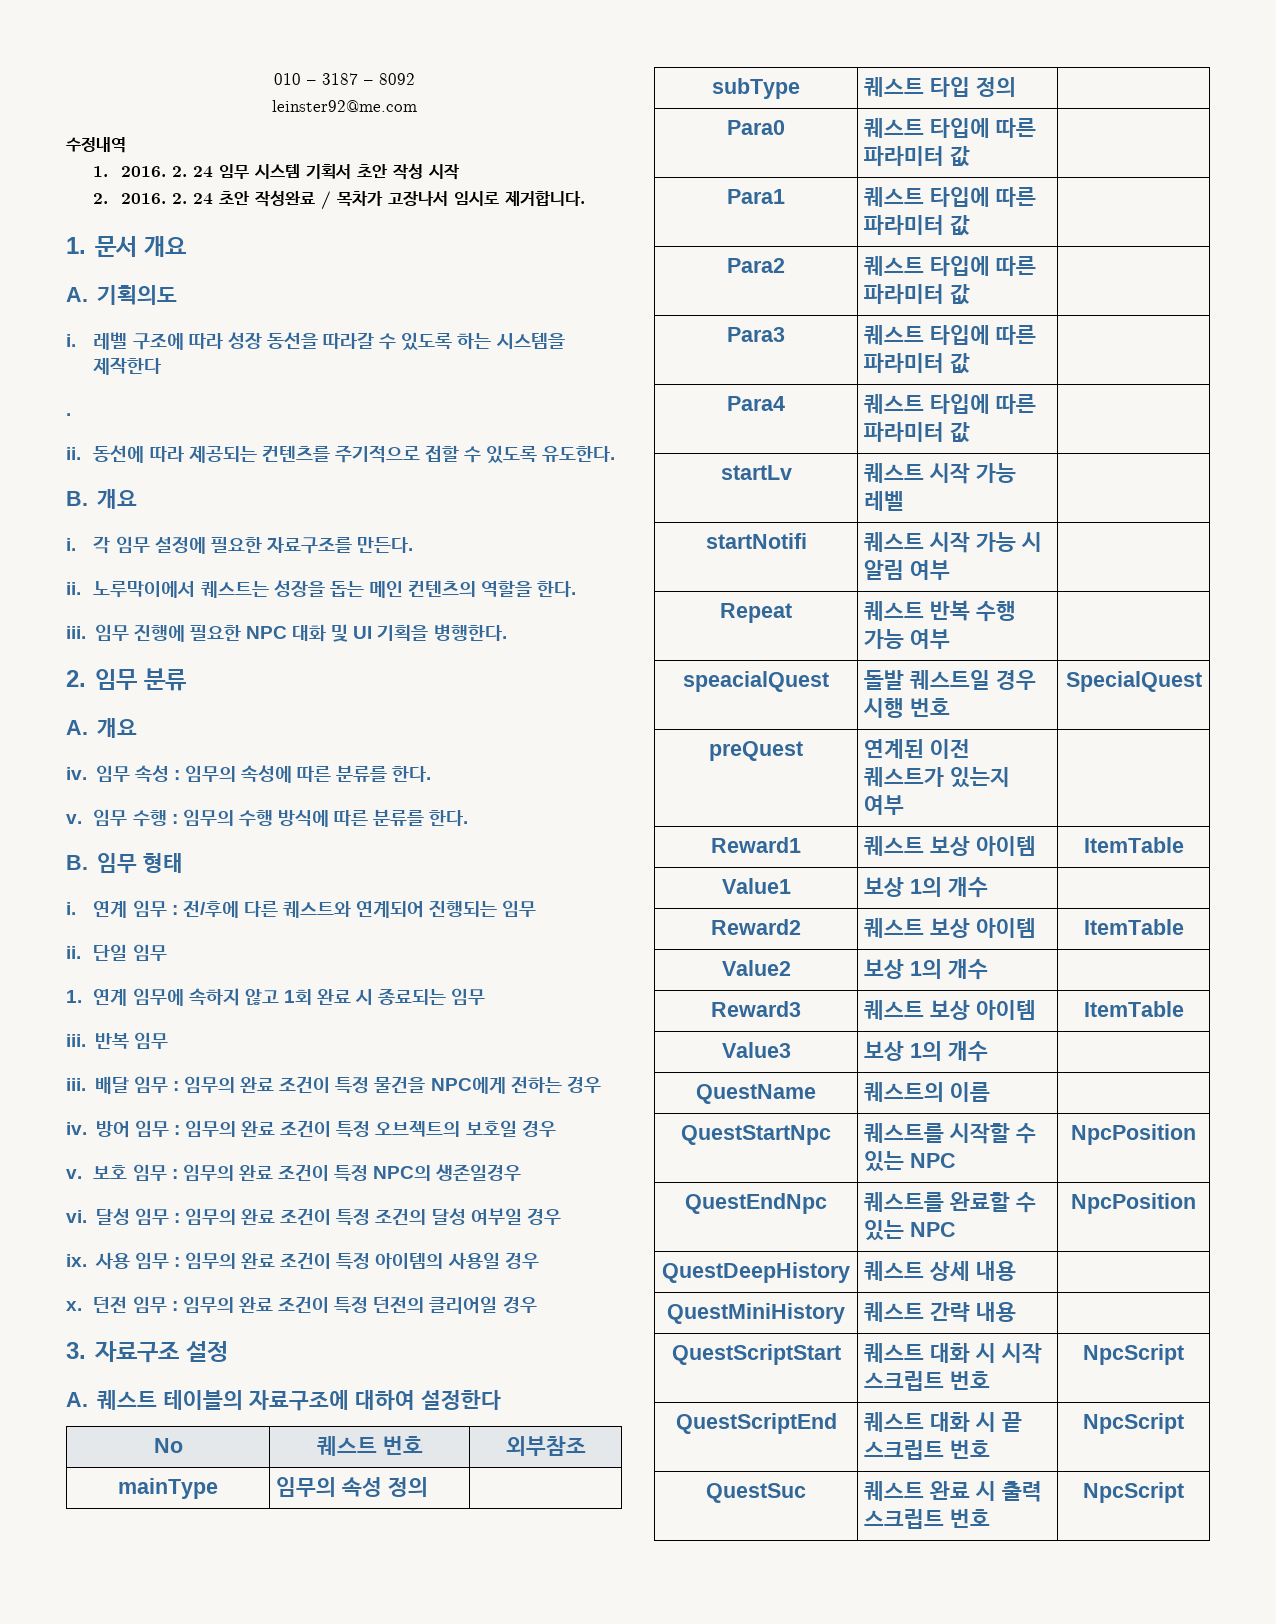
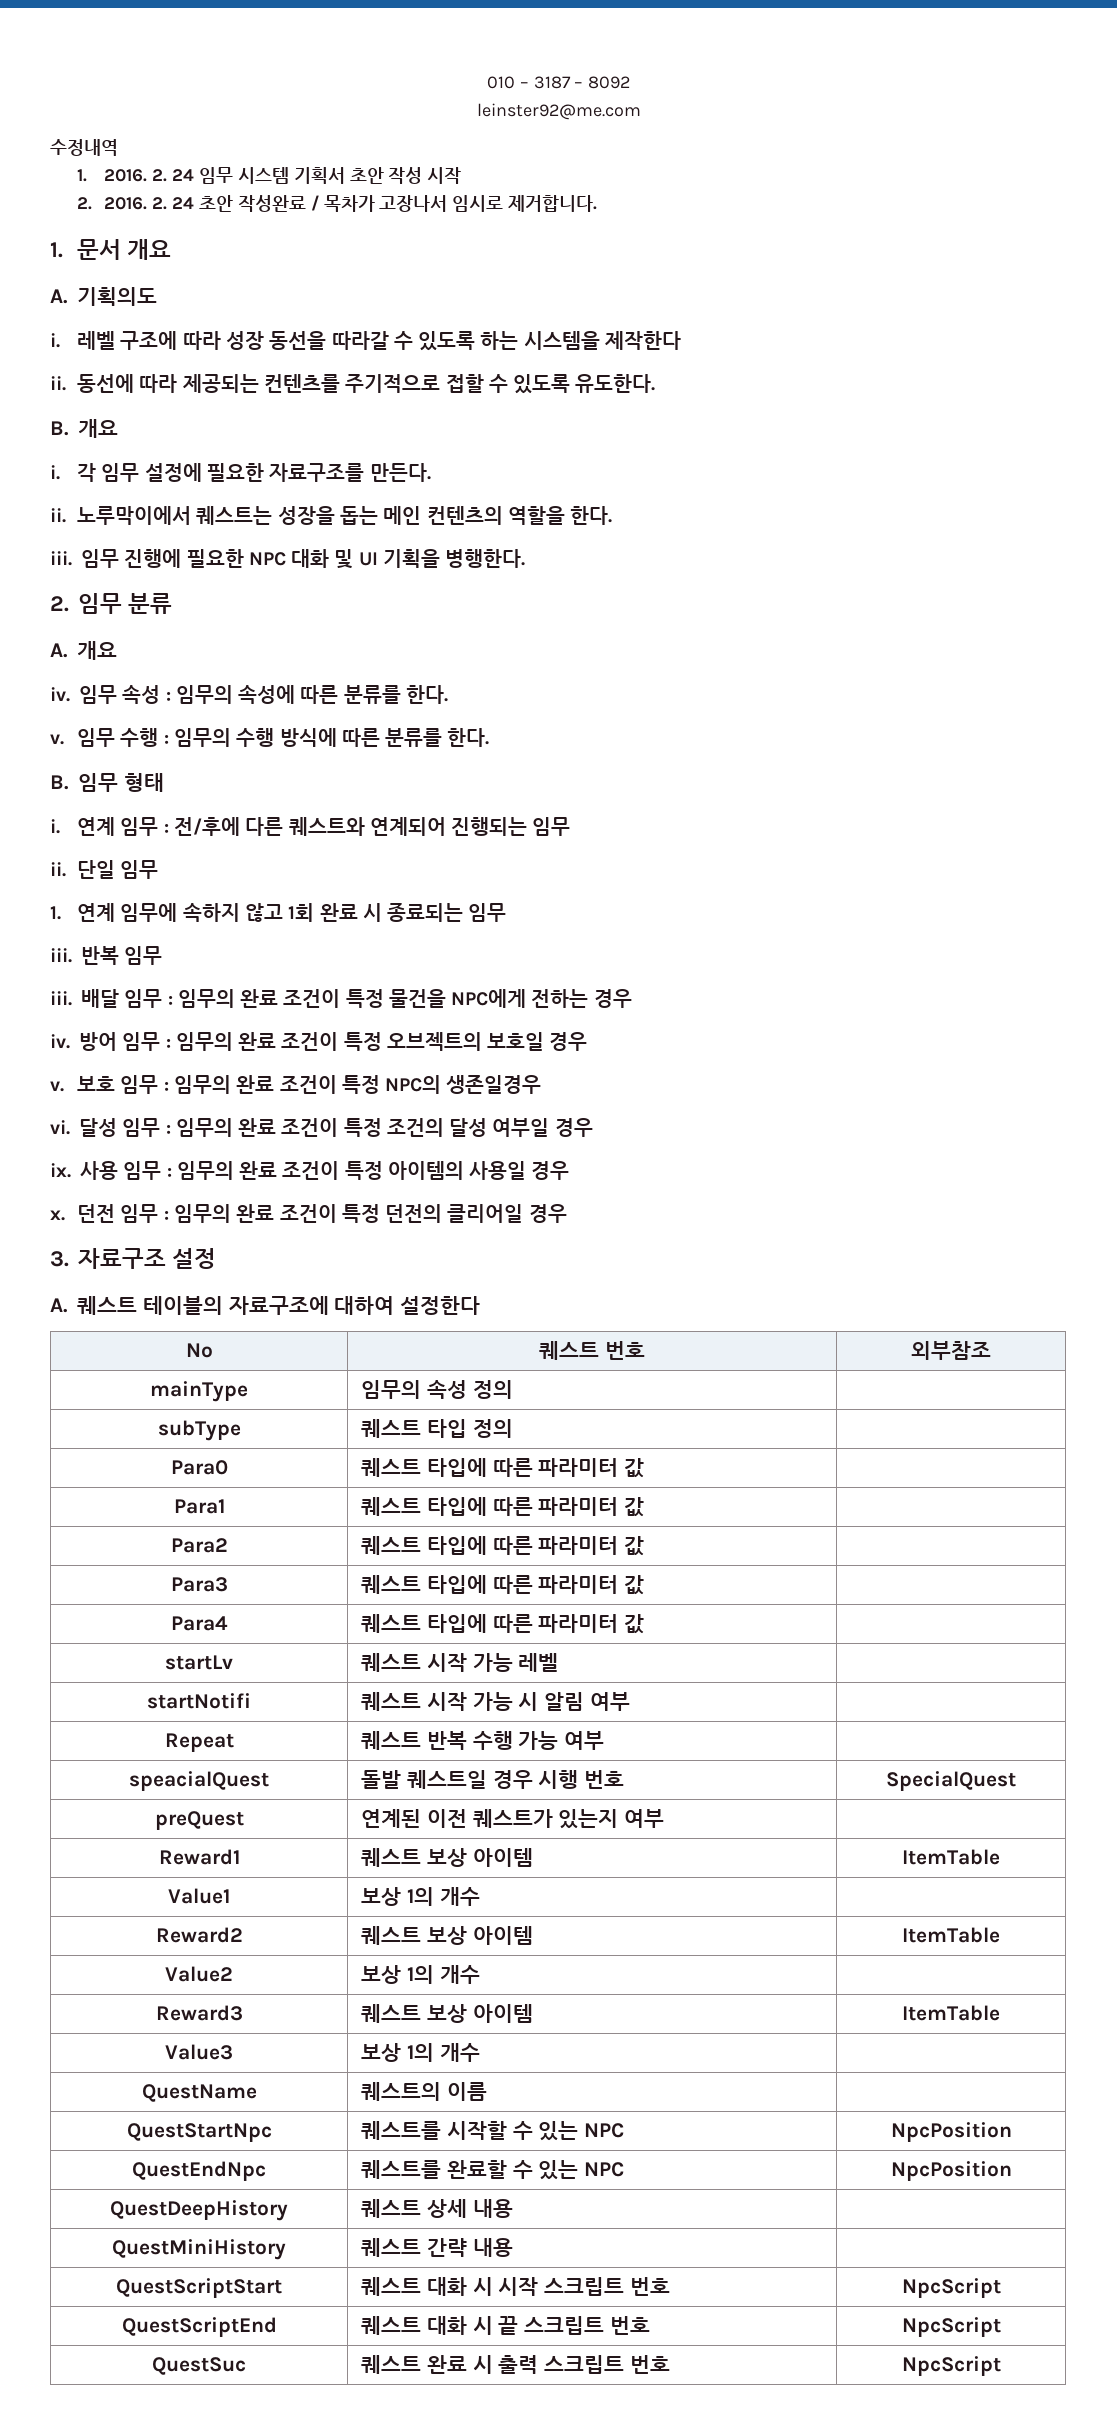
[66,413,71,416] // . -> (681, 340) none

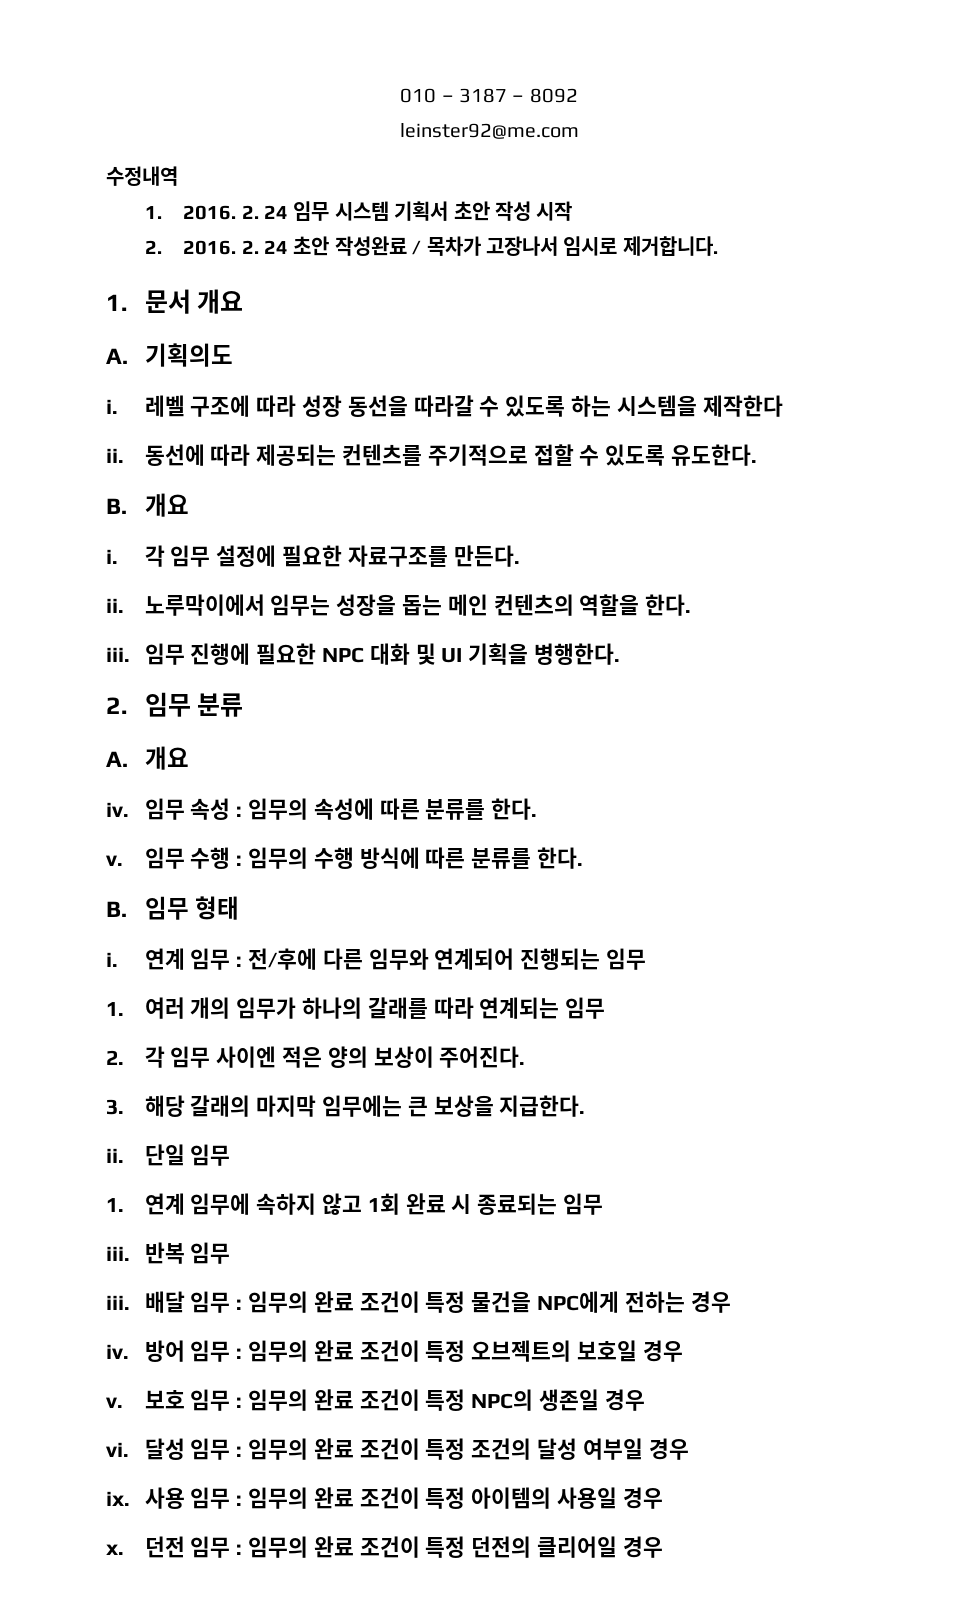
[196,506,273,525] 퀘스트는 -> [270,594,331,616] 임무는
[288,817,365,836] 퀘스트와 -> [368,948,429,970] 임무와
(571, 826) none -> [106,997,606,1019] [106,1046,526,1068] [106,1095,586,1117] // 1. 여러 개의 임무가 하나의 갈래를 따라 연계되는 임무 // 2. 각 임무 사이엔 적은 양의 보상이 주어진다. // 3. 해당 갈래의 마지막 임무에는 큰 보상을 지급한다.
[446,1075,542,1094] 생존일경우 -> [539,1389,645,1411] 생존일 경우
[50,1248,217,1269] [50,1296,480,1315] [185,1343,213,1358] [539,1341,645,1360] [911,1341,991,1360] [150,1381,248,1402] [361,1380,513,1399] [157,1420,241,1441] [361,1419,513,1438] [170,1460,228,1475] [361,1458,645,1478] [173,1499,225,1514] [361,1497,645,1517] [170,1538,228,1553] [361,1536,645,1556] [170,1577,228,1592] [361,1575,645,1595] [170,1616,228,1631] [361,1614,645,1634] [165,1655,233,1670] [361,1653,559,1672] [147,1693,251,1709] [361,1692,630,1711] [164,1733,234,1752] [361,1731,605,1750] [129,1771,269,1791] [361,1770,625,1789] [886,1771,1016,1791] [154,1811,244,1830] [361,1809,665,1829] [158,1849,240,1865] [361,1848,533,1867] [902,1849,1000,1865] [168,1888,230,1904] [361,1887,480,1906] [155,1927,243,1943] [361,1926,533,1945] [902,1927,1000,1943] [165,1966,233,1982] [361,1965,480,1984] [155,2005,243,2021] [361,2004,533,2023] [902,2005,1000,2021] [165,2044,233,2060] [361,2043,480,2062] [141,2084,257,2102] [361,2082,488,2101] [126,2123,272,2142] [361,2121,625,2141] [890,2122,1012,2142] [132,2161,266,2181] [361,2160,625,2180] [890,2161,1012,2181] [110,2200,288,2221] [361,2199,513,2218] [112,2239,286,2260] [361,2238,513,2257] [116,2278,282,2298] [361,2277,670,2296] [901,2278,1001,2298] [121,2317,277,2337] [361,2316,650,2335] [901,2317,1001,2337] [152,2357,246,2375] [361,2355,670,2374] [901,2356,1001,2376] // 3. 자료구조 설정 // A. 퀘스트 테이블의 자료구조에 대하여 설정한다 // No | 퀘스트 번호 | 외부참조 // mainType | 임무의 속성 정의 | // subType | 퀘스트 타입 정의 | // Para0 | 퀘스트 타입에 따른 파라미터 값 | // Para1 | 퀘스트 타입에 따른 파라미터 값 | // Para2 | 퀘스트 타입에 따른 파라미터 값 | // Para3 | 퀘스트 타입에 따른 파라미터 값 | // Para4 | 퀘스트 타입에 따른 파라미터 값 | // startLv | 퀘스트 시작 가능 레벨 | // startNotifi | 퀘스트 시작 가능 시 알림 여부 | // Repeat | 퀘스트 반복 수행 가능 여부 | // speacialQuest | 돌발 퀘스트일 경우 시행 번호 | SpecialQuest // preQuest | 연계된 이전 퀘스트가 있는지 여부 | // Reward1 | 퀘스트 보상 아이템 | ItemTable // Value1 | 보상 1의 개수 | // Reward2 | 퀘스트 보상 아이템 | ItemTable // Value2 | 보상 1의 개수 | // Reward3 | 퀘스트 보상 아이템 | ItemTable // Value3 | 보상 1의 개수 | // QuestName | 퀘스트의 이름 | // QuestStartNpc | 퀘스트를 시작할 수 있는 NPC | NpcPosition // QuestEndNpc | 퀘스트를 완료할 수 있는 NPC | NpcPosition // QuestDeepHistory | 퀘스트 상세 내용 | // QuestMiniHistory | 퀘스트 간략 내용 | // QuestScriptStart | 퀘스트 대화 시 시작 스크립트 번호 | NpcScript // QuestScriptEnd | 퀘스트 대화 시 끝 스크립트 번호 | NpcScript // QuestSuc | 퀘스트 완료 시 출력 스크립트 번호 | NpcScript -> (663, 1547) none

